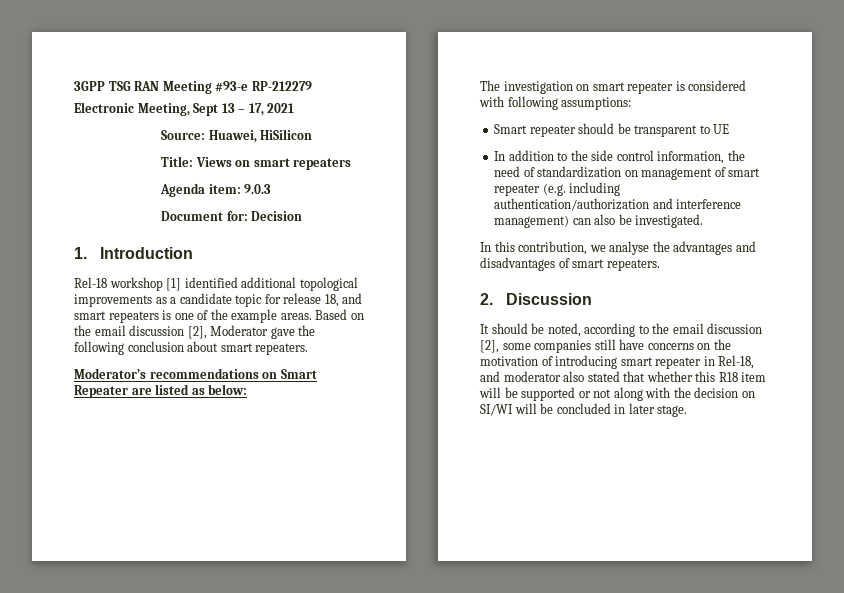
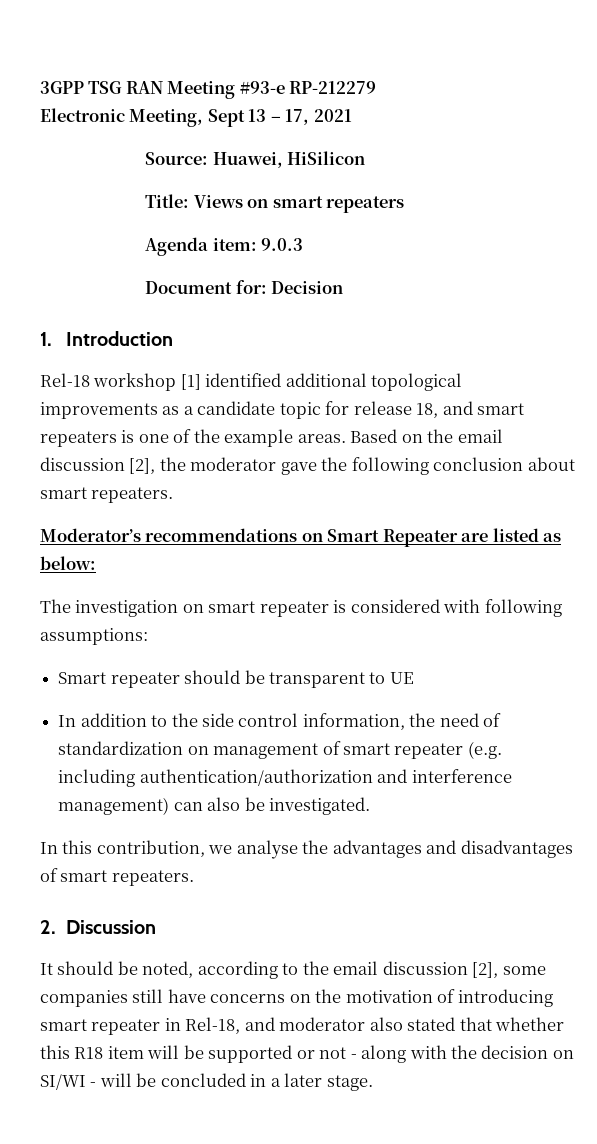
[210,325,269,336] Moderator -> [159,457,277,471] the moderator
(612, 393) none -> [350,1054,357,1059] -
(513, 410) none -> [90,1082,97,1087] -
(626, 409) none -> [270,1078,281,1087] a

